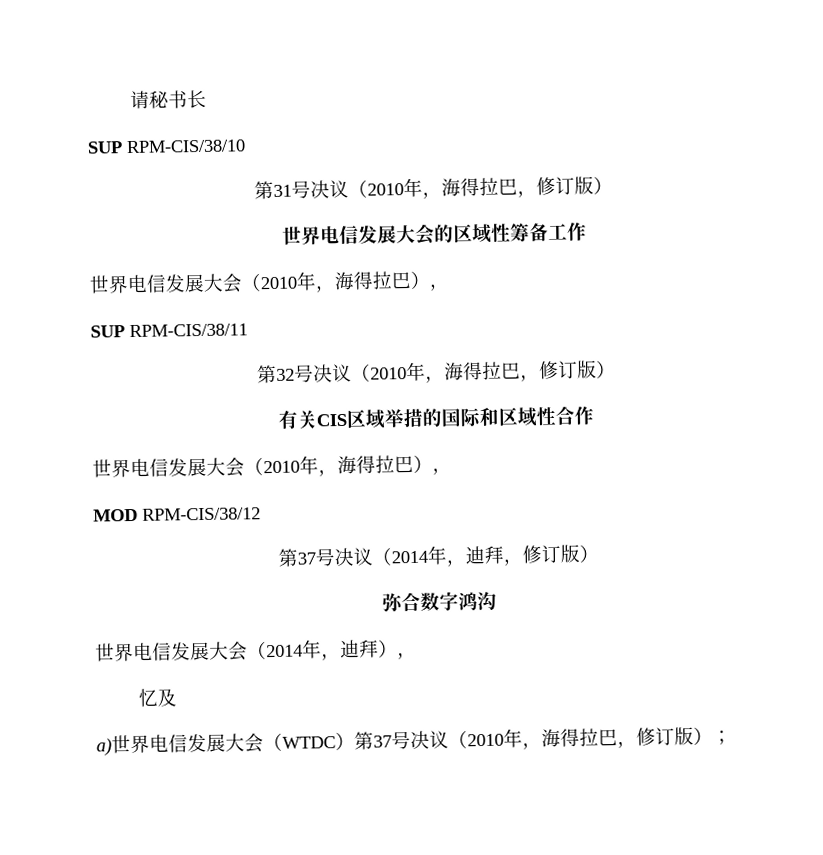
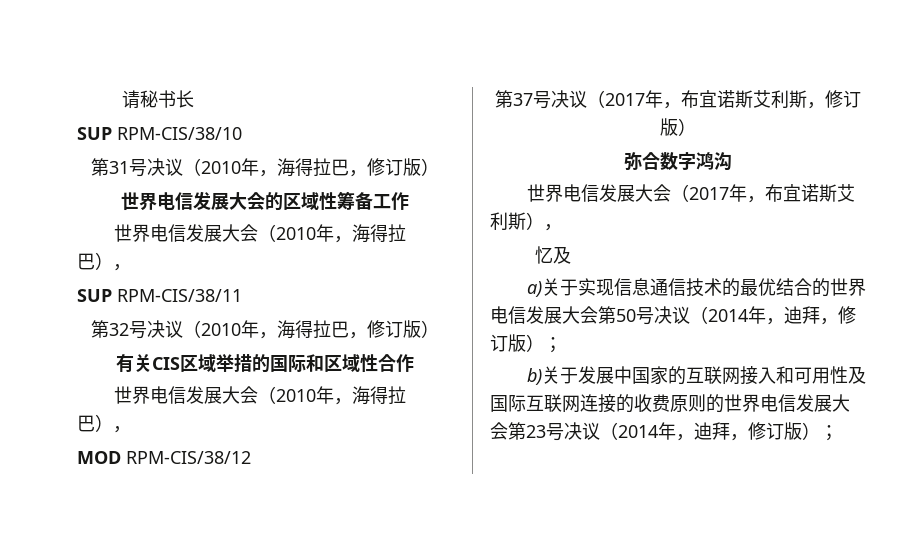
[390,545,504,567] 2014年，迪拜 -> [605,90,807,109] 2017年，布宜诺斯艾利斯
[266,639,417,661] [137,688,177,707] [96,728,618,756] 2014年，迪拜）， // 忆及 // a)世界电信发展大会（WTDC）第37号决议（2010年，海得拉巴 -> [688,184,855,203] [490,212,562,231] [535,246,572,264] [526,278,866,297] [490,306,856,325] [490,334,562,353] [526,366,866,385] [490,394,850,413] [490,422,730,441] 2017年，布宜诺斯艾利斯）， // 忆及 // a)关于实现信息通信技术的最优结合的世界电信发展大会第50号决议（2014年，迪拜，修订版）； // b)关于发展中国家的互联网接入和可用性及国际互联网连接的收费原则的世界电信发展大会第23号决议（2014年，迪拜

